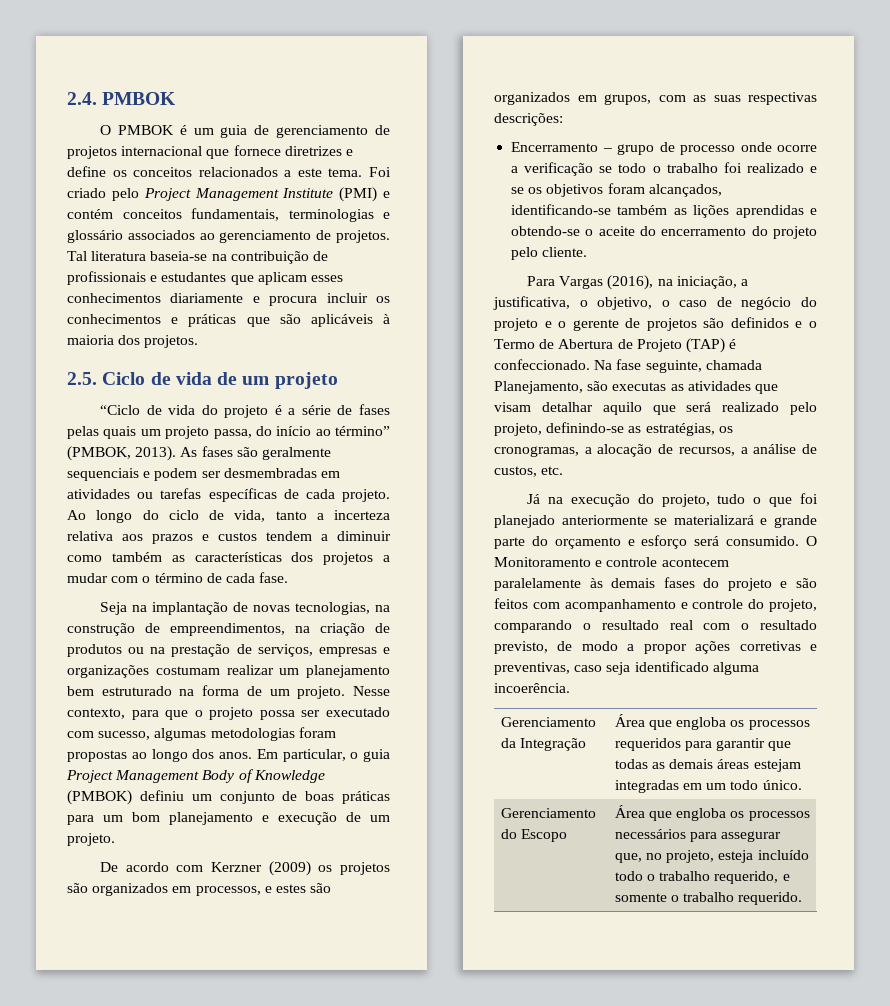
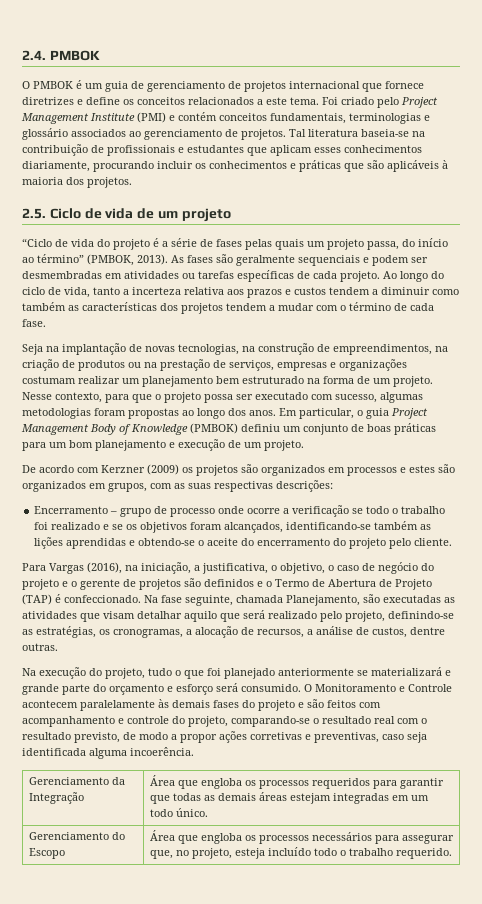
[170,293,318,306] diariamente e procura -> [22,161,154,172] diariamente, procurando
(374, 558) none -> [226,303,267,311] tendem
[195,886,261,896] processos, -> [347,467,397,476] processos
[612,382,667,391] executas -> [383,595,441,603] executadas
[541,466,564,475] [527,494,563,504] etc. // Já na -> [410,627,445,635] [22,643,58,651] [22,668,36,676] dentre outras. // Na
[606,557,658,567] controle -> [408,684,452,692] Controle
[494,620,572,633] comparando -> [231,716,310,727] comparando-se
[634,661,709,672] identificado -> [22,748,86,756] identificada
[714,871,790,884] [614,892,735,902] requerido, e somente o trabalho -> (393, 852) none

